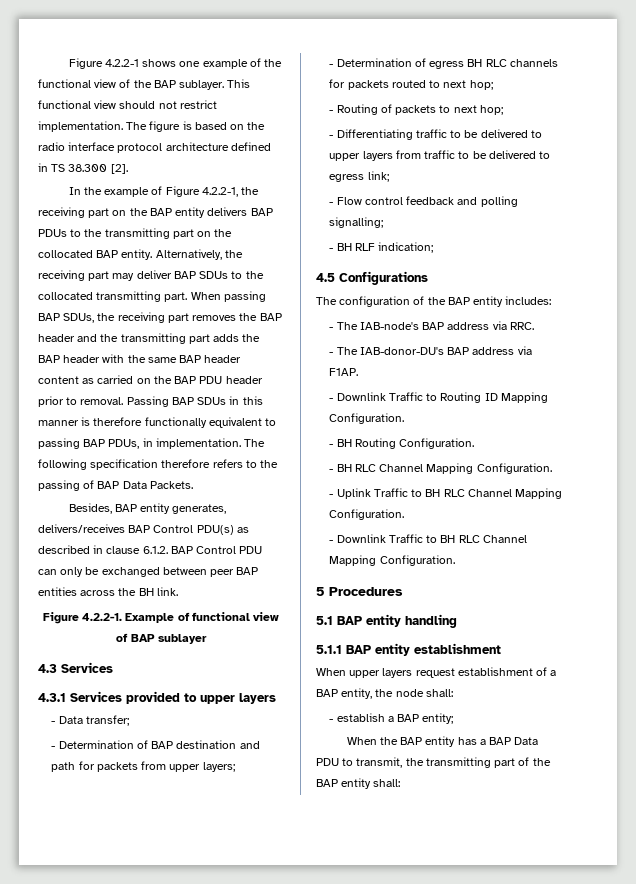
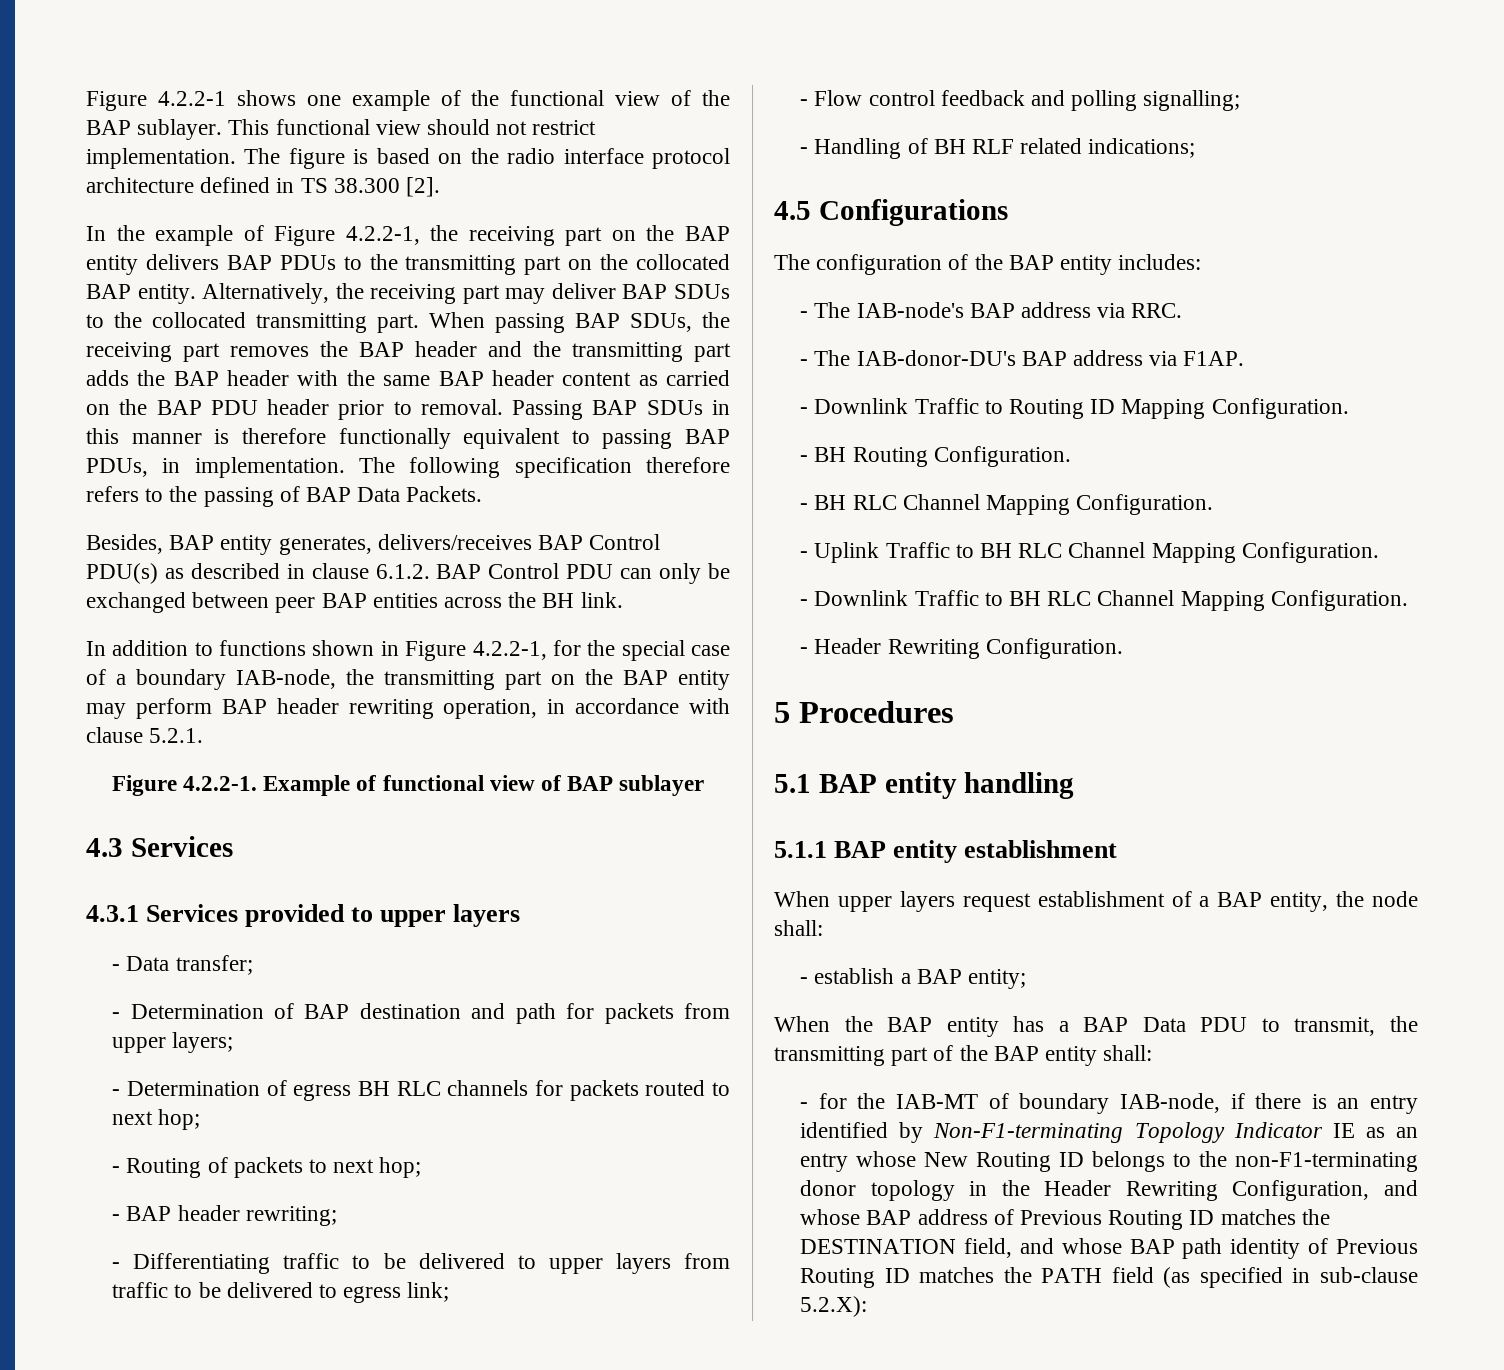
(178, 591) none -> [86,640,730,661] [86,669,730,690] [86,698,730,719] [86,727,204,743] // In addition to functions shown in Figure 4.2.2-1, for the special case of a boundary IAB-node, the transmitting part on the BAP entity may perform BAP header rewriting operation, in accordance with clause 5.2.1.
(503, 110) none -> [112,1205,337,1226] // - BAP header rewriting;
[336,242,434,253] BH RLF indication; -> [814,138,1196,159] Handling of BH RLF related indications;
(455, 560) none -> [800,638,1123,659] // - Header Rewriting Configuration.
(401, 783) none -> [800,1093,1418,1114] [800,1122,1418,1143] [800,1151,1418,1172] [800,1180,1418,1201] [800,1209,1330,1230] [800,1238,1418,1259] [800,1267,1418,1288] [800,1296,868,1317] // - for the IAB-MT of boundary IAB-node, if there is an entry identified by Non-F1-terminating Topology Indicator IE as an entry whose New Routing ID belongs to the non-F1-terminating donor topology in the Header Rewriting Configuration, and whose BAP address of Previous Routing ID matches the DESTINATION field, and whose BAP path identity of Previous Routing ID matches the PATH field (as specified in sub-clause 5.2.X):

